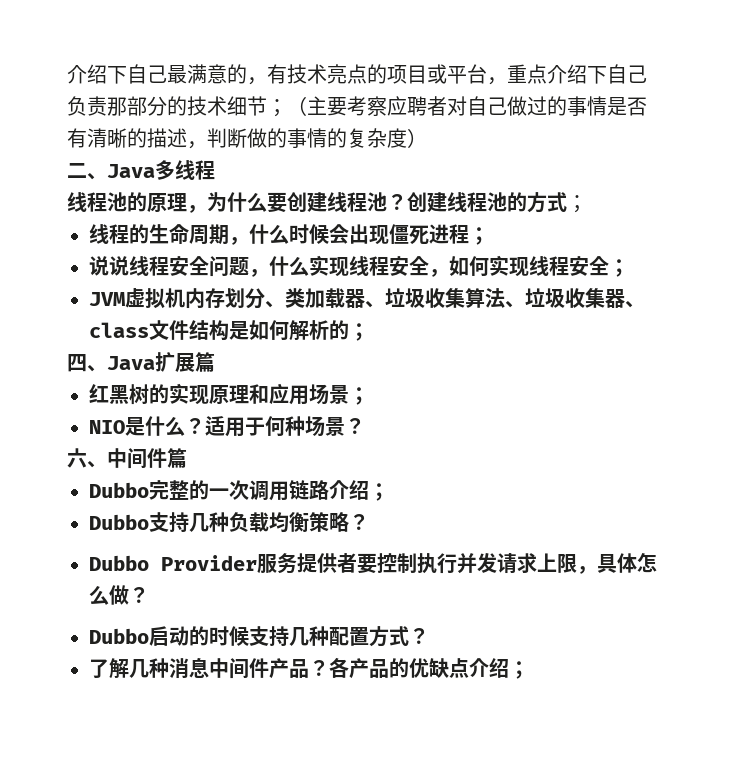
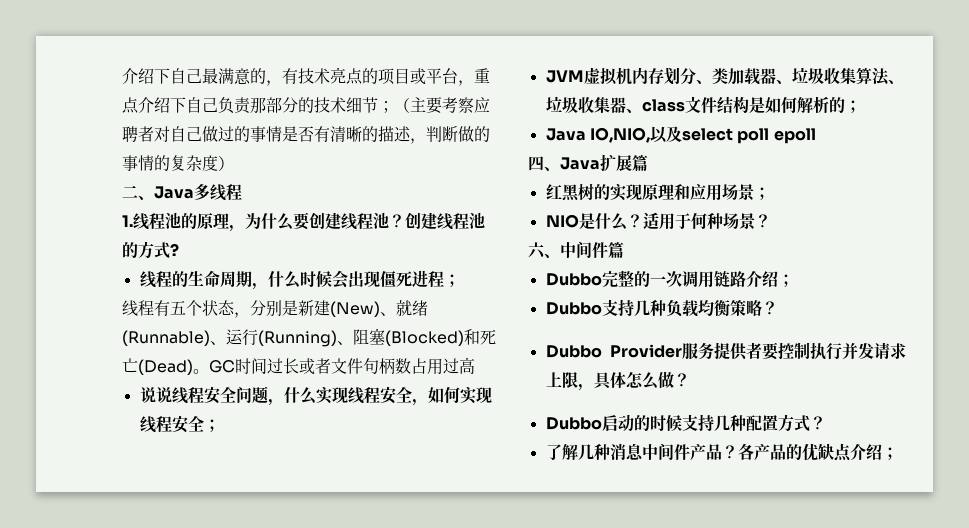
(215, 170) none -> [122,215,133,227] 1.
[567,195,587,213] ； -> [170,243,179,256] ?
(489, 236) none -> [122,300,428,318] [122,328,496,347] [122,357,475,375] // 线程有五个状态，分别是新建(New)、就绪(Runnable)、运行(Running)、阻塞(Blocked)和死亡(Dead)。GC时间过长或者文件句柄数占用过高
(369, 332) none -> [545,126,816,144] // Java IO,NIO,以及select poll epoll

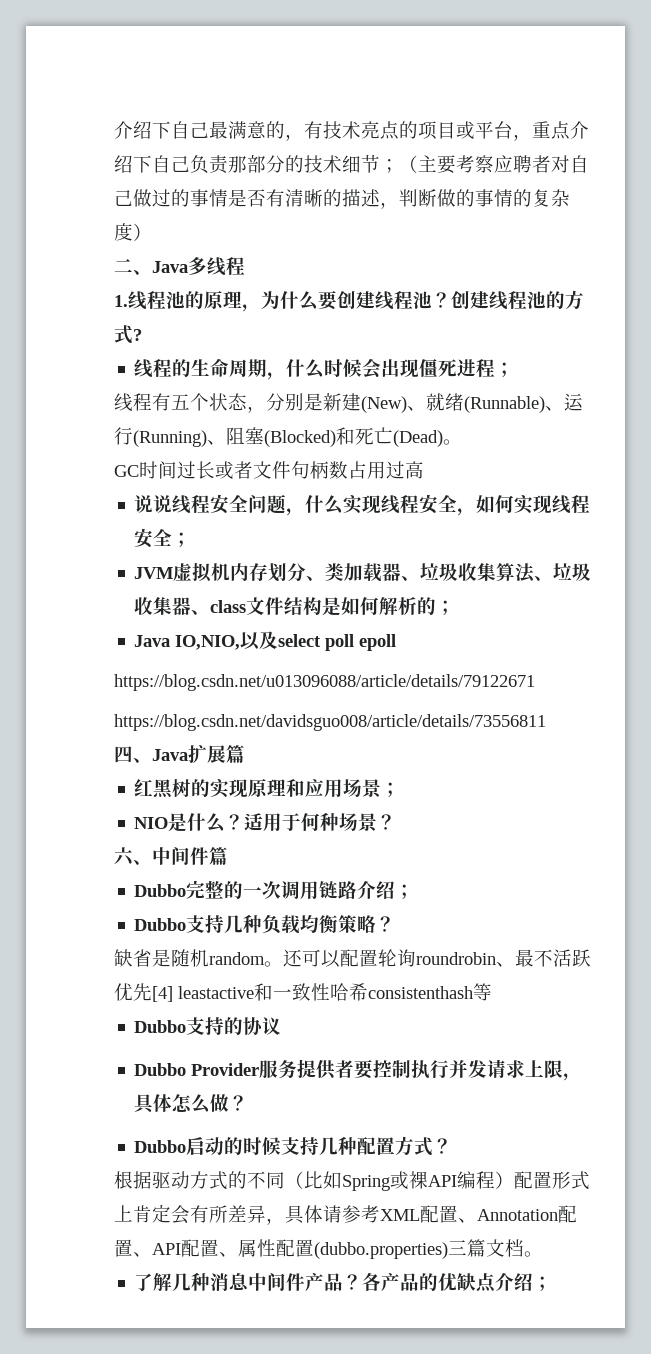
(209, 371) none -> (462, 442) //
(816, 136) none -> [114,674,535,691] [114,714,546,731] // https://blog.csdn.net/u013096088/article/details/79122671 // https://blog.csdn.net/davidsguo008/article/details/73556811
(778, 308) none -> [114,949,591,968] [114,983,492,1002] [134,1017,282,1035] // 缺省是随机random。还可以配置轮询roundrobin、最不活跃优先[4] leastactive和一致性哈希consistenthash等 // Dubbo支持的协议
(826, 423) none -> [114,1171,590,1191] [114,1204,577,1225] [114,1239,543,1259] // 根据驱动方式的不同（比如Spring或裸API编程）配置形式上肯定会有所差异，具体请参考XML配置、Annotation配置、API配置、属性配置(dubbo.properties)三篇文档。

